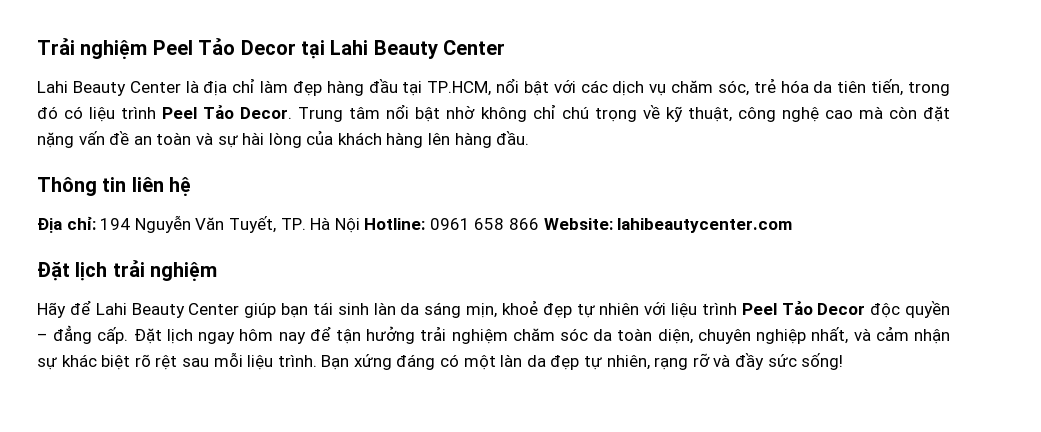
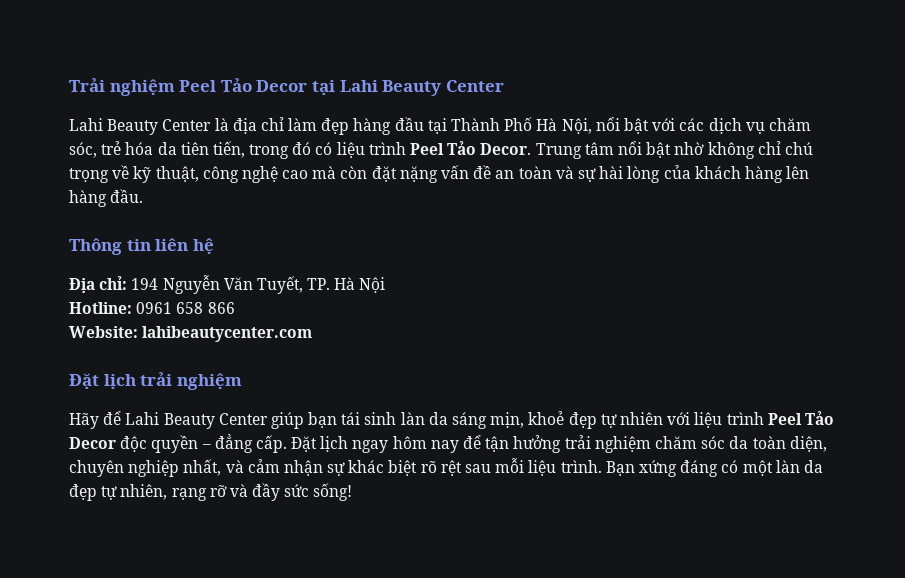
[427,81,492,96] TP.HCM, -> [451,117,592,134] Thành Phố Hà Nội,
(360, 225) none -> (386, 285) //
(540, 224) none -> (235, 308) //

